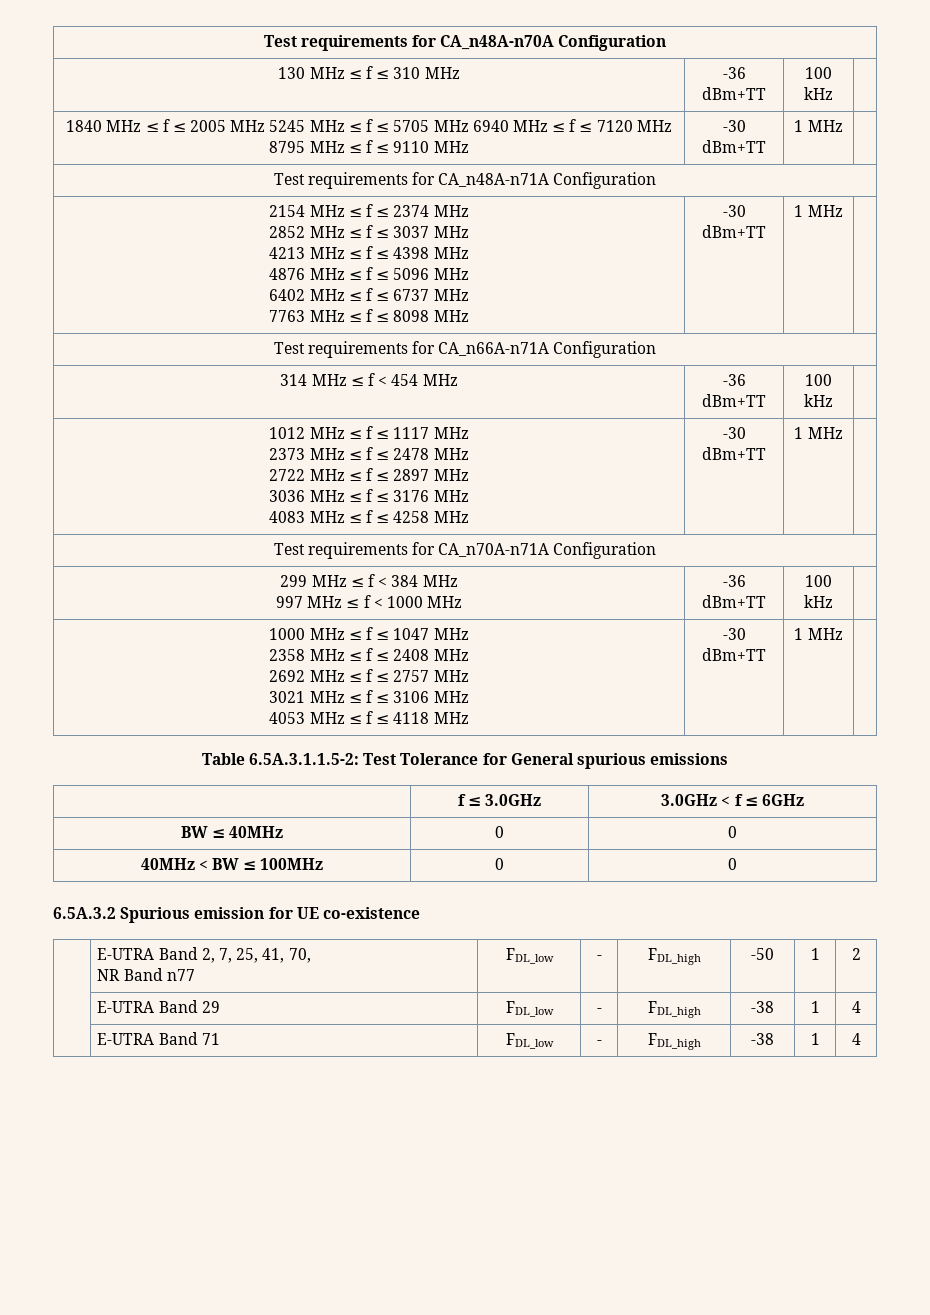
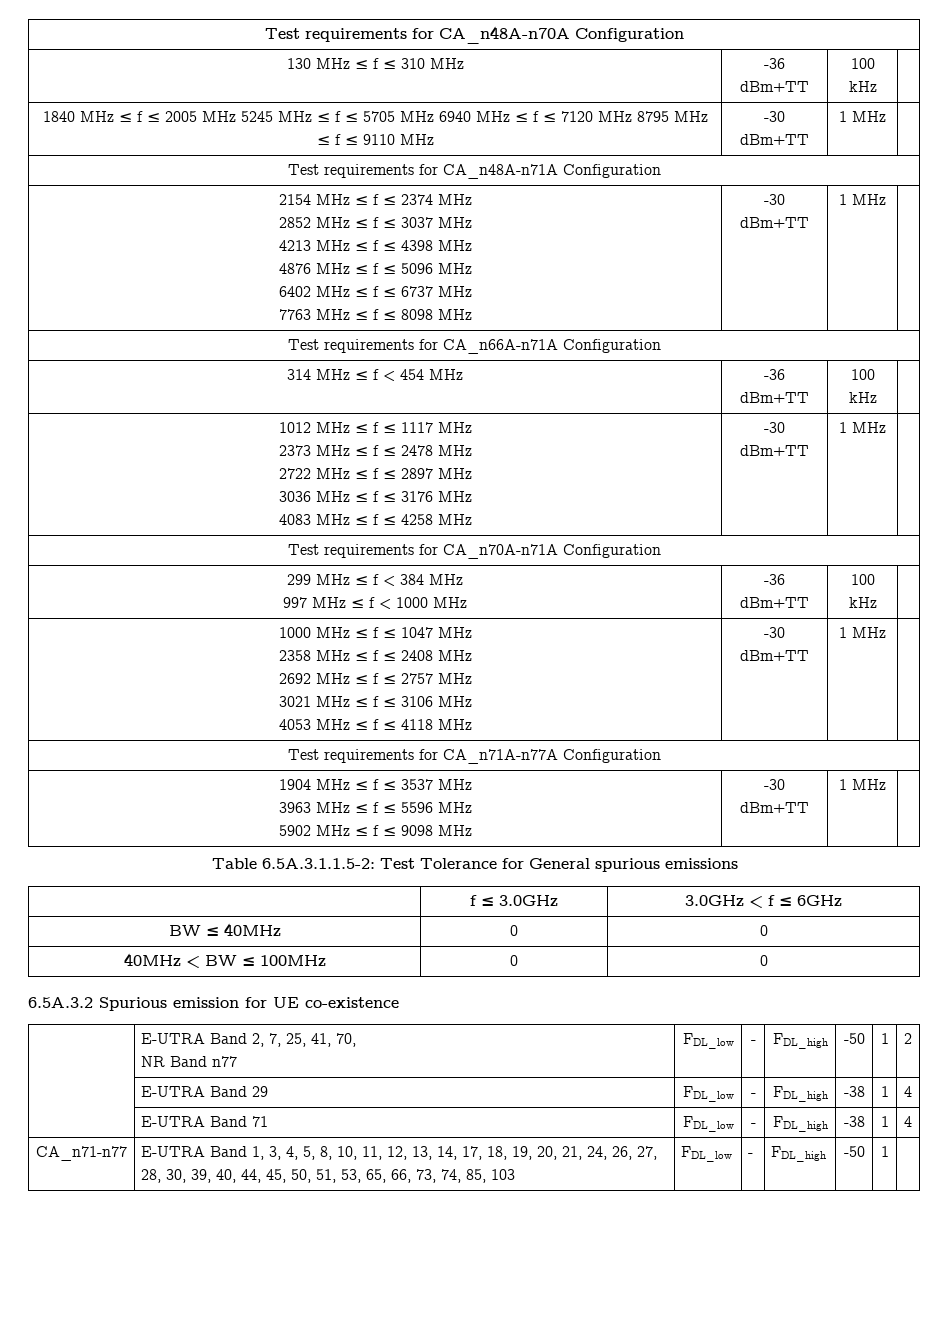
(843, 634) none -> [287,749,661,764] [278,779,472,790] [278,802,472,813] [278,825,472,836] [764,779,785,790] [740,802,809,813] [839,779,886,790] // Test requirements for CA_n71A-n77A Configuration // 1904 MHz ≤ f ≤ 3537 MHz // 3963 MHz ≤ f ≤ 5596 MHz // 5902 MHz ≤ f ≤ 9098 MHz | -30 dBm+TT | 1 MHz |
(861, 1039) none -> [36,1146,127,1161] [141,1146,658,1160] [141,1169,516,1183] [681,1146,733,1162] [748,1153,754,1157] [771,1146,827,1162] [843,1146,865,1157] [880,1146,889,1157] // CA_n71-n77 | E-UTRA Band 1, 3, 4, 5, 8, 10, 11, 12, 13, 14, 17, 18, 19, 20, 21, 24, 26, 27, 28, 30, 39, 40, 44, 45, 50, 51, 53, 65, 66, 73, 74, 85, 103 | FDL_low | - | FDL_high | -50 | 1 |

